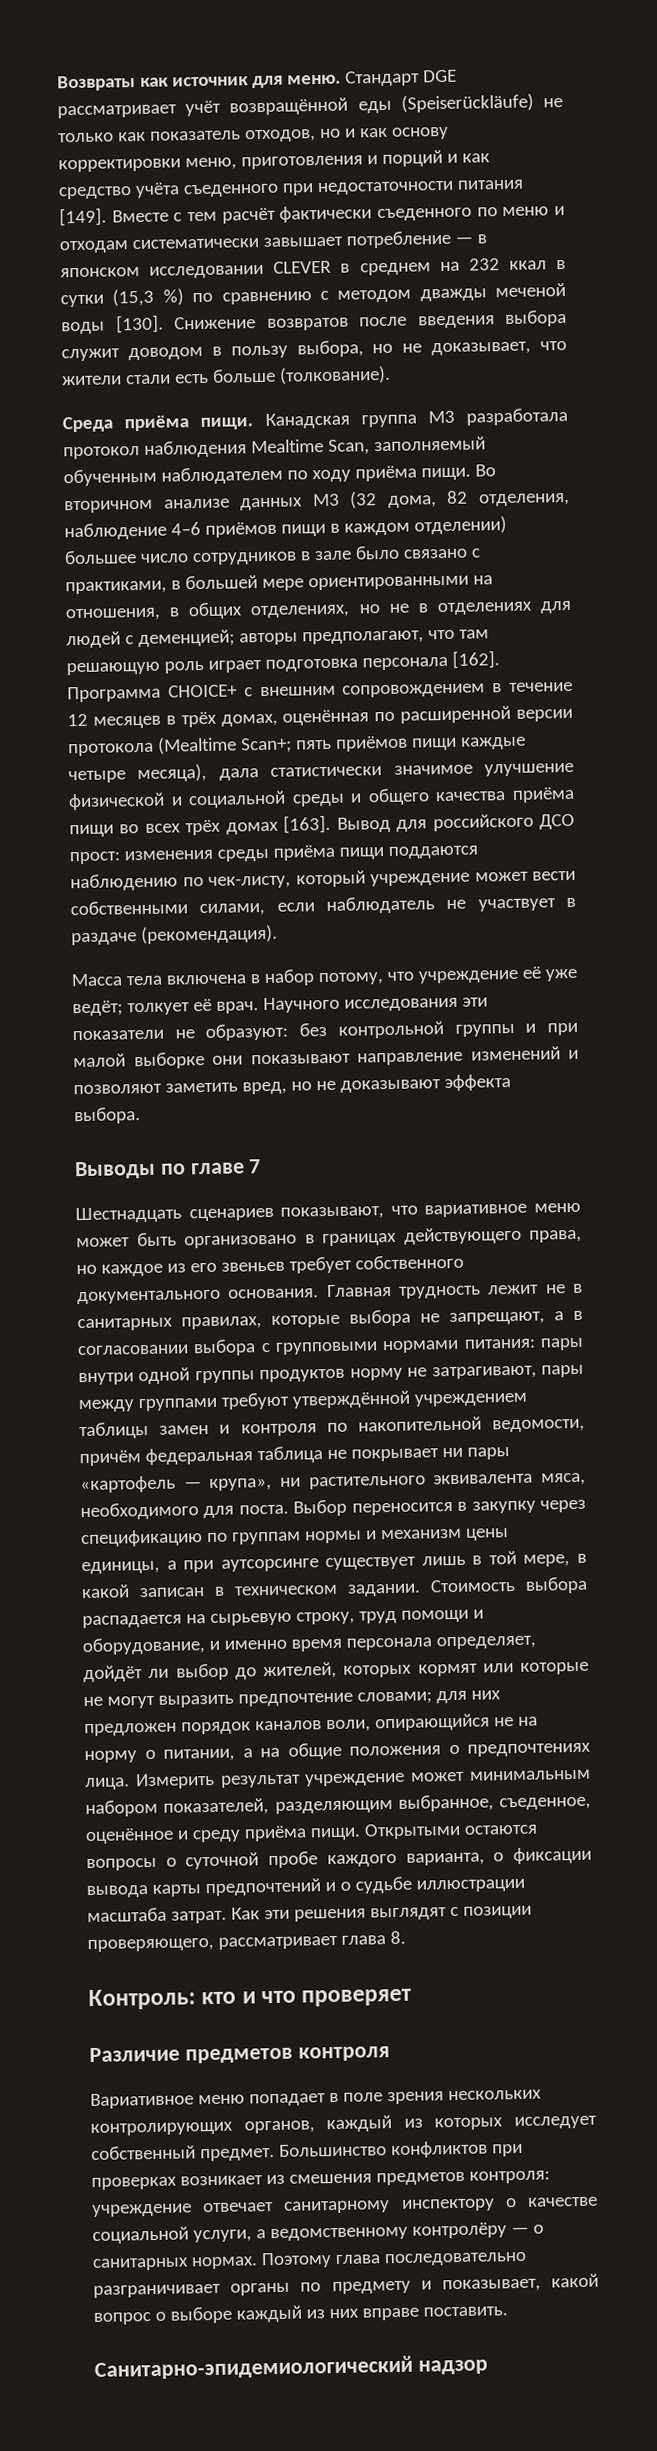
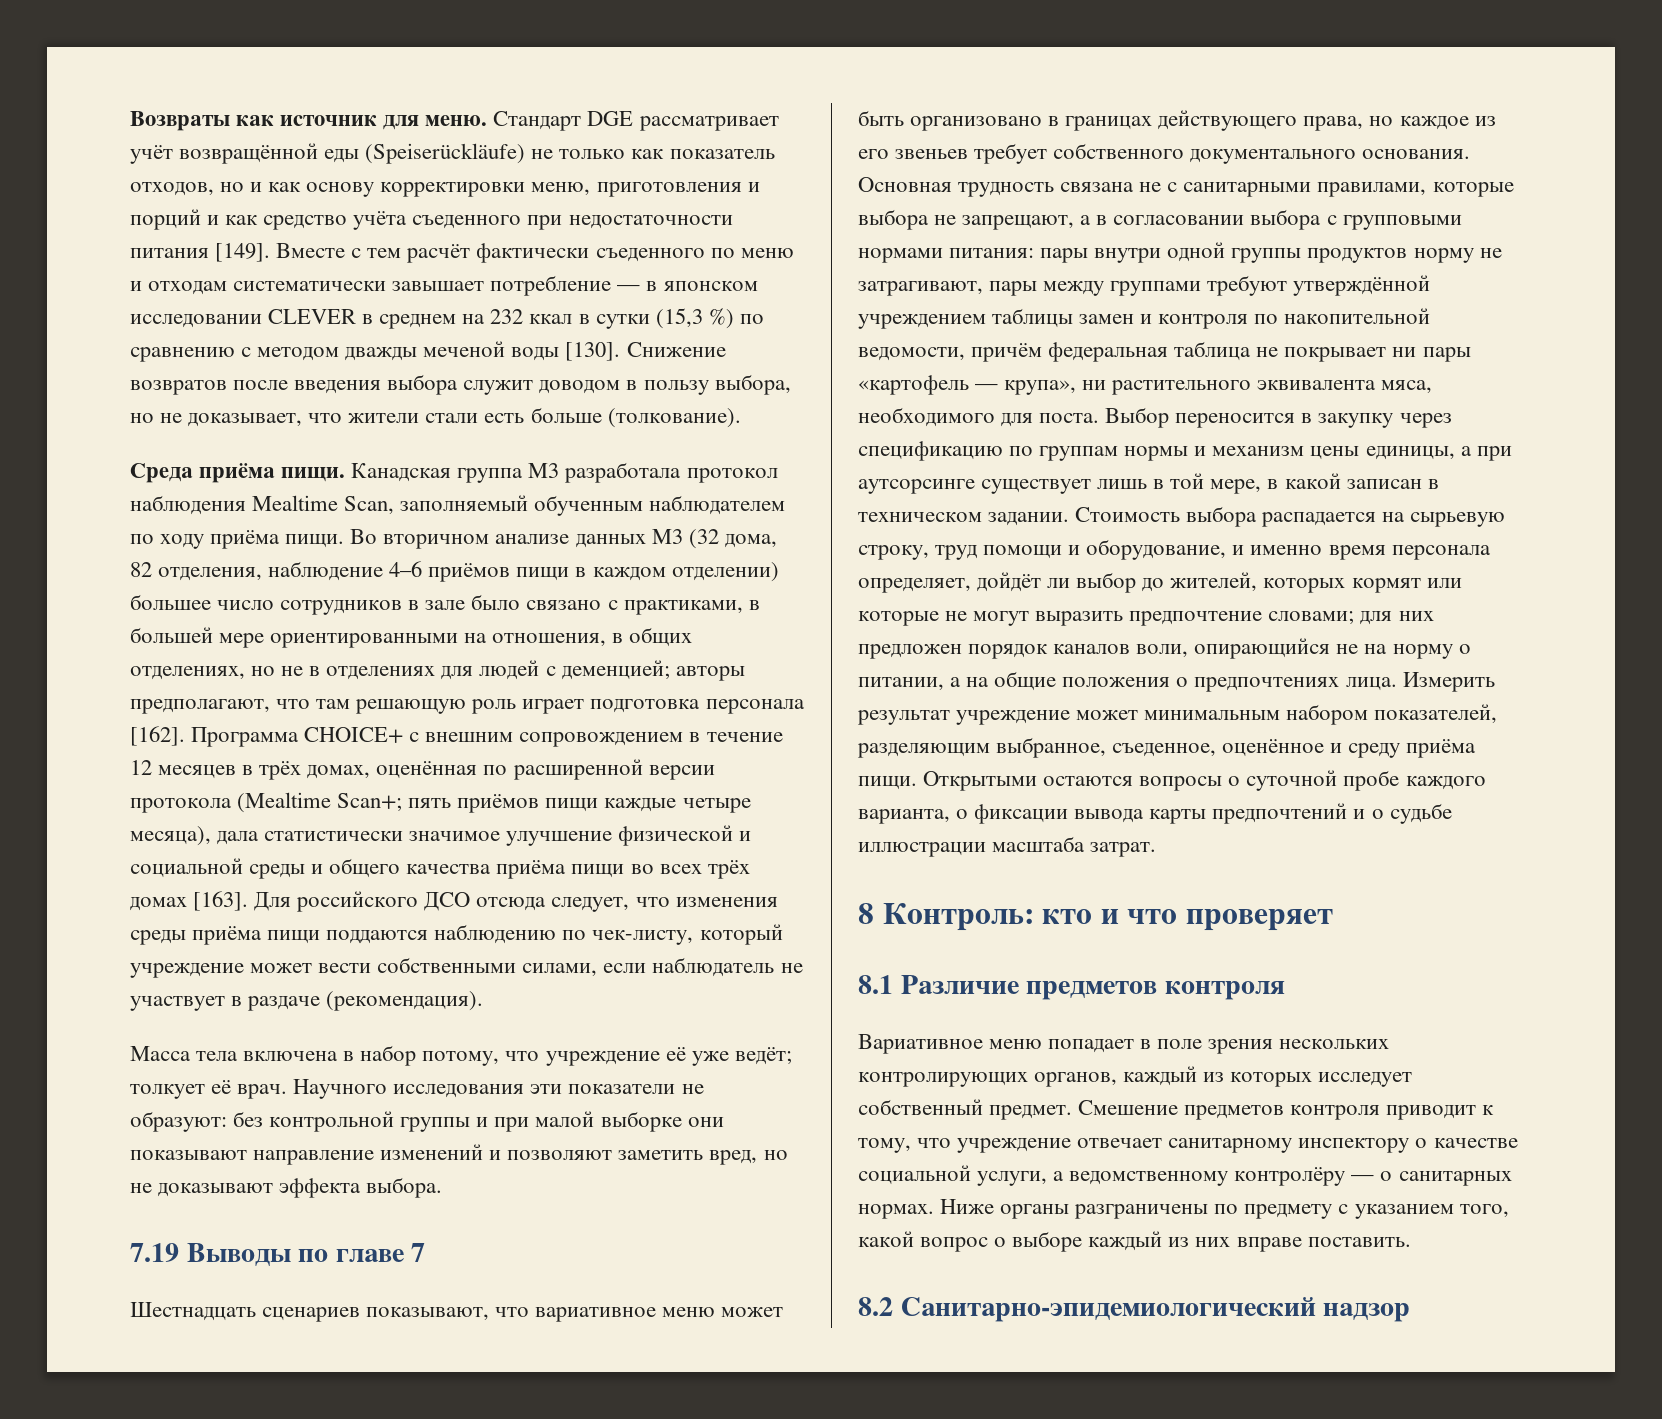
[336,813,575,833] [69,851,121,865] Вывод для российского ДСО прост: -> [254,891,670,912] Для российского ДСО отсюда следует, что
(141, 1116) none -> [130,1243,179,1262] 7.19
[325,1283,583,1299] [77,1316,262,1332] Главная трудность лежит не в санитарных правилах, -> [858,177,1427,197] Основная трудность связана не с санитарными правилами,
[230,1905,532,1922] [87,1930,406,1953] Как эти решения выглядят с позиции проверяющего, рассматривает глава 8. // -> [858,903,874,924] // 8
(413, 1997) none -> [858,975,893,994] 8.1
[278,2140,523,2159] [91,2170,550,2191] Большинство конфликтов при проверках возникает из смешения предметов контроля: -> [1078,1100,1495,1120] [858,1138,952,1153] Смешение предметов контроля приводит к тому, что
[260,2251,527,2269] [93,2278,541,2298] Поэтому глава последовательно разграничивает органы по предмету и показывает, -> [940,1199,1509,1219] Ниже органы разграничены по предмету с указанием того,
(508, 2311) none -> [858,1297,893,1316] 8.2

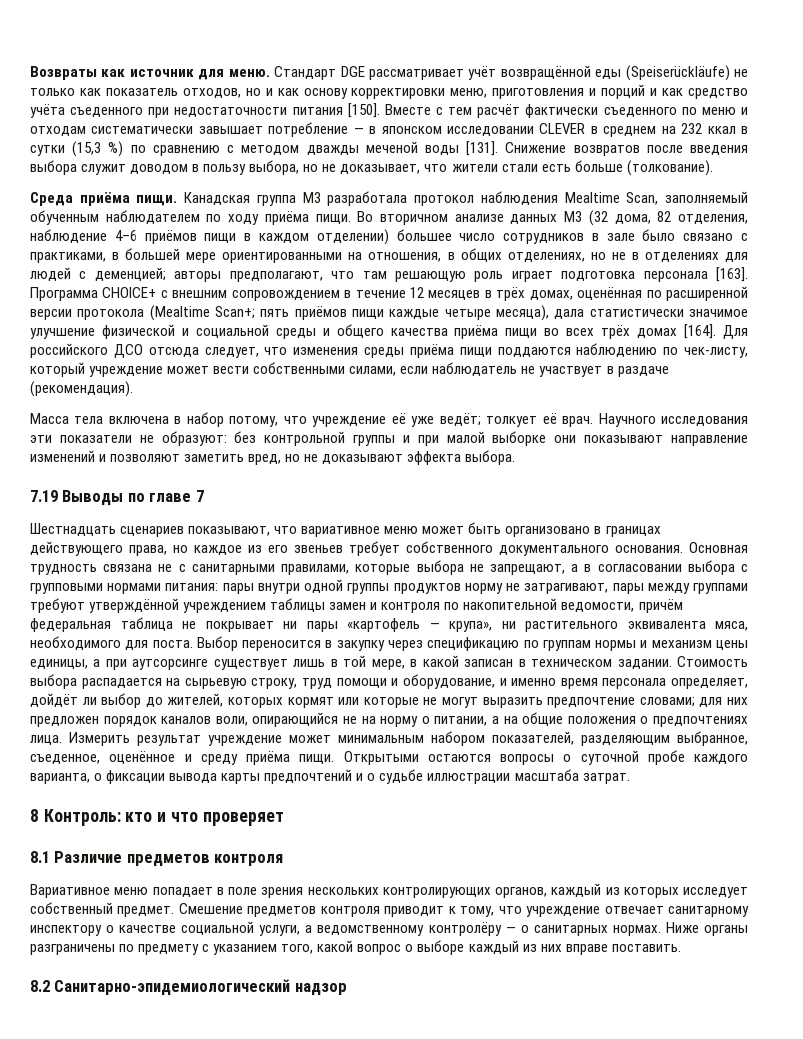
[215,243,271,262] [149]. -> [347,103,380,118] [150].
[565,342,621,361] [130]. -> [466,141,499,156] [131].
[130,726,185,746] [162]. -> [715,267,748,282] [163].
[193,891,249,911] [163]. -> [684,324,717,339] [164].

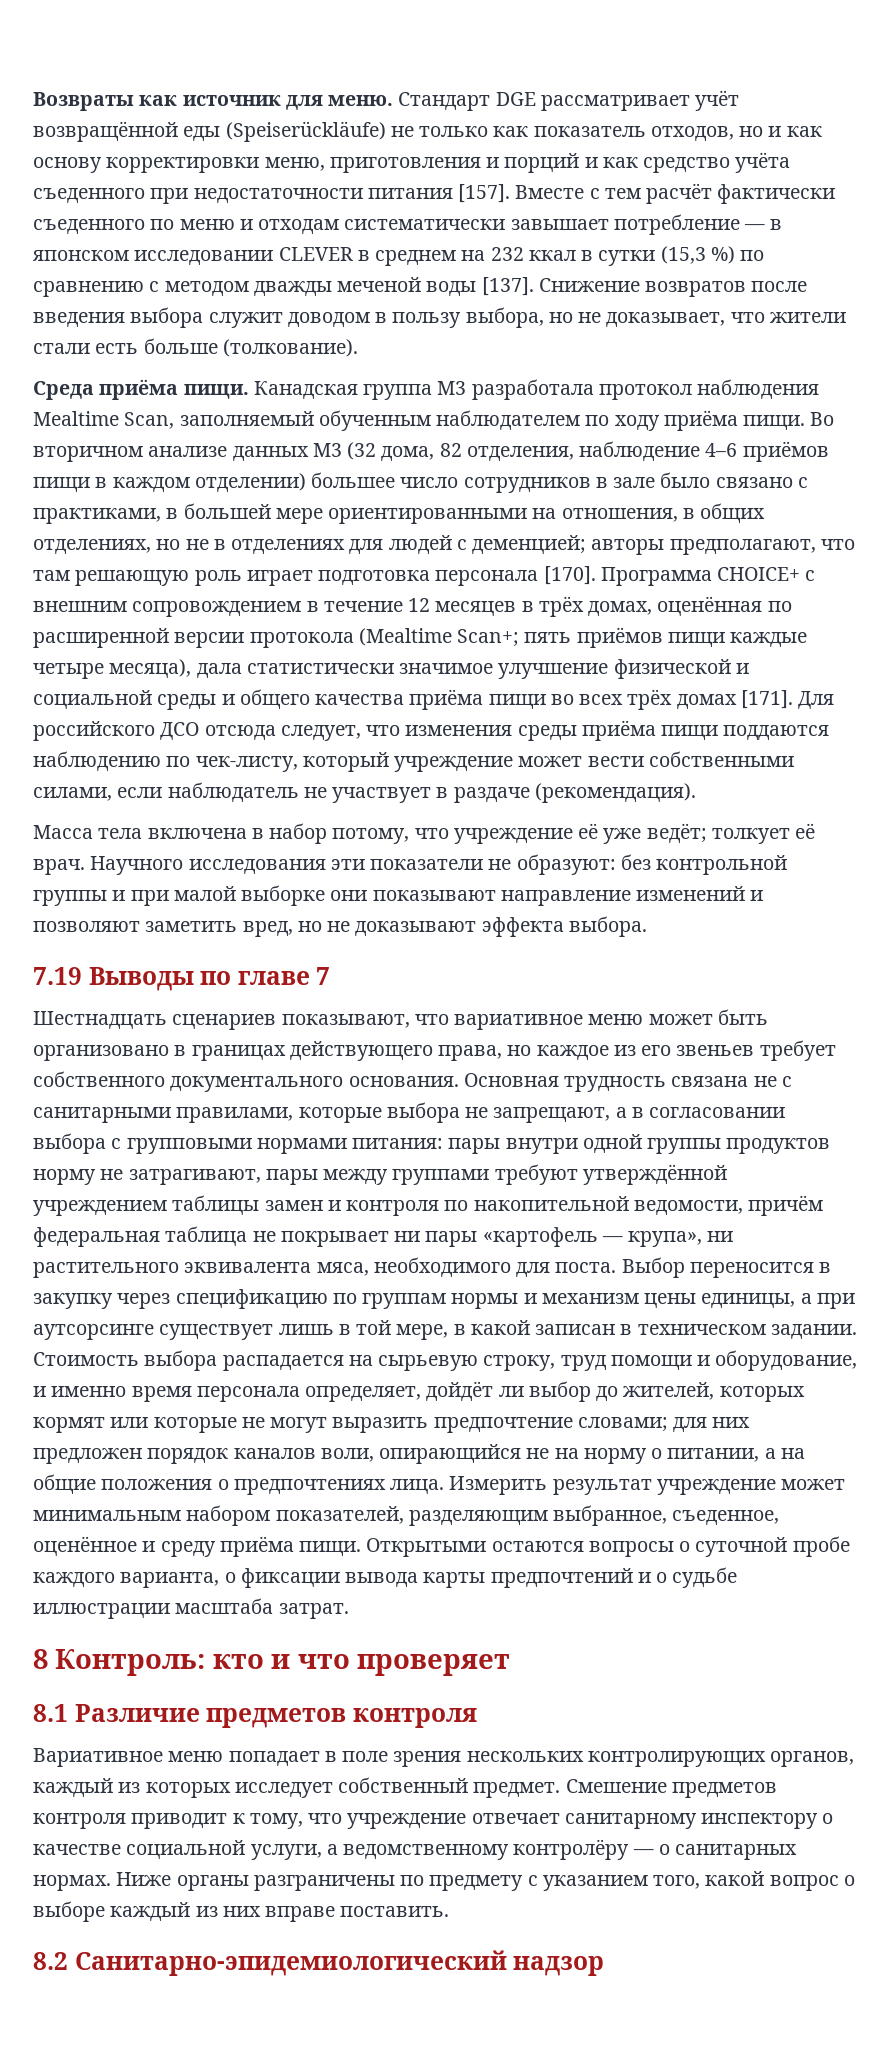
[347,103,380,118] [150]. -> [458,184,511,203] [157].
[466,141,499,156] [131]. -> [481,277,534,296] [137].
[715,267,748,282] [163]. -> [543,566,596,585] [170].
[684,324,717,339] [164]. -> [740,690,793,709] [171].

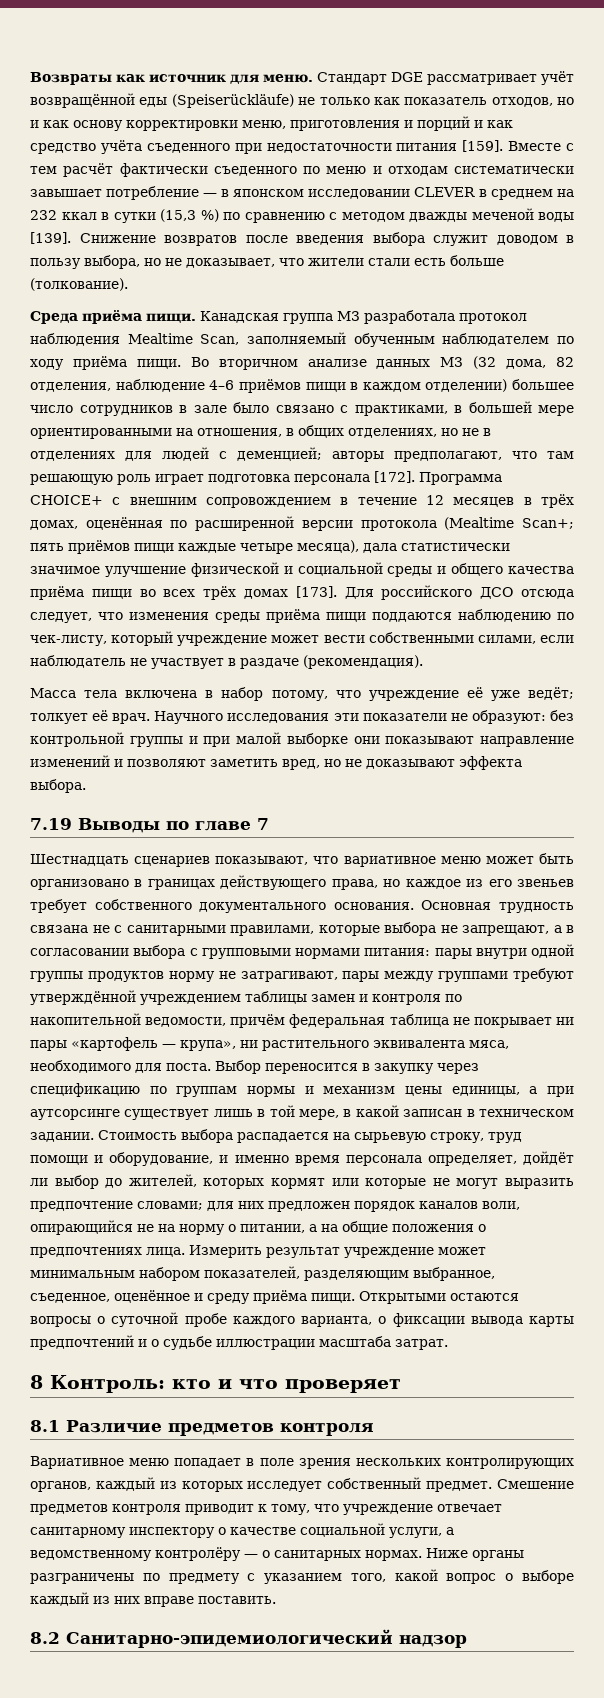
[458,184,511,203] [157]. -> [462,140,504,152] [159].
[481,277,534,296] [137]. -> [30,232,71,244] [139].
[543,566,596,585] [170]. -> [374,471,415,483] [172].
[740,690,793,709] [171]. -> [295,586,337,598] [173].

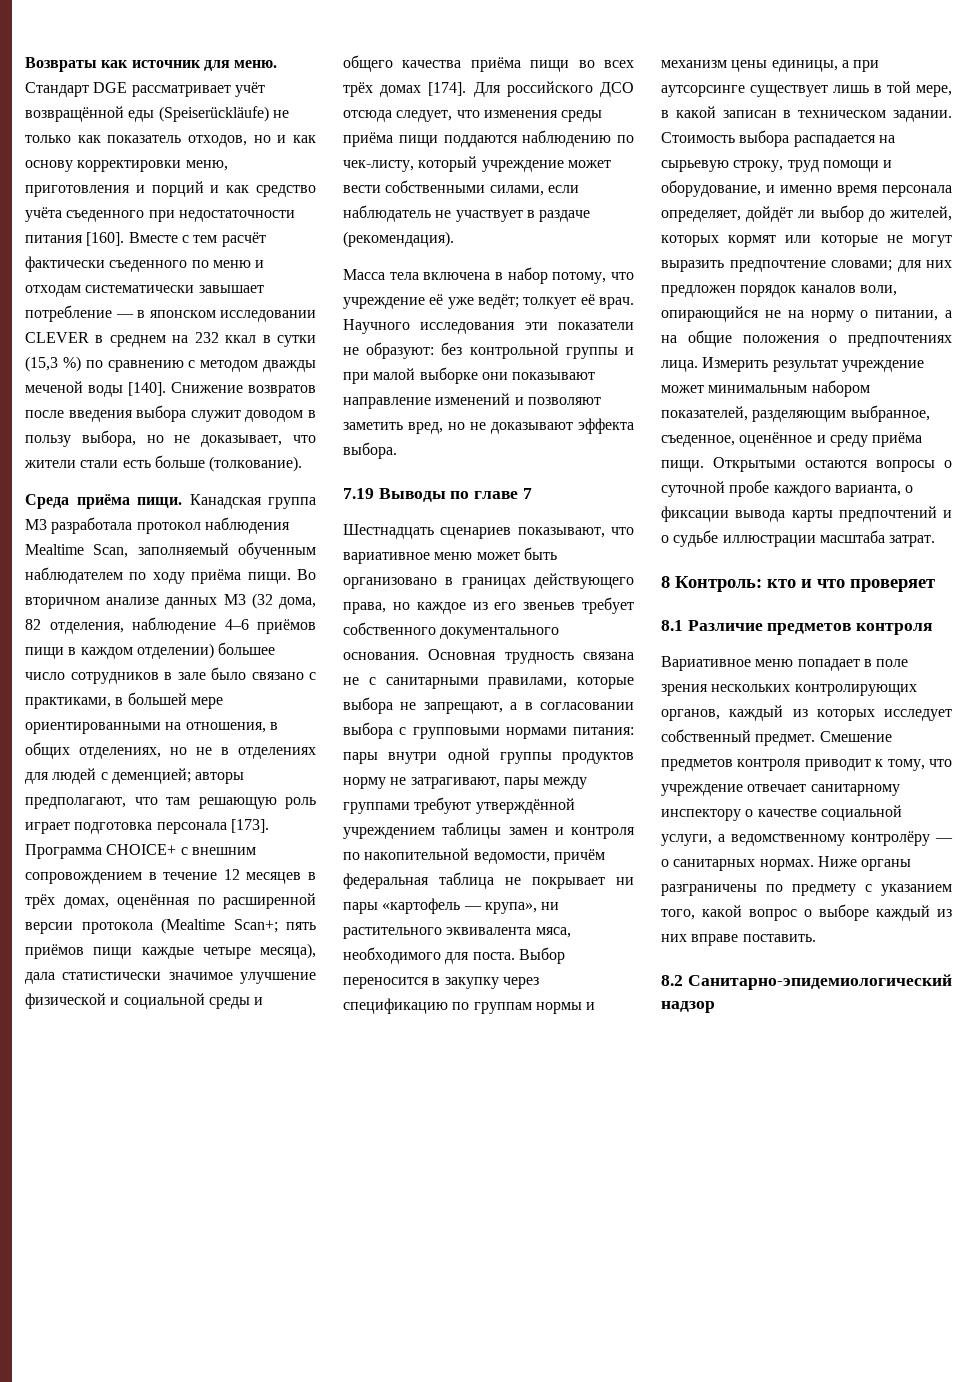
[462,140,504,152] [159]. -> [86,232,125,246] [160].
[30,232,71,244] [139]. -> [128,382,166,396] [140].
[374,471,415,483] [172]. -> [230,819,269,833] [173].
[295,586,337,598] [173]. -> [428,82,467,96] [174].

